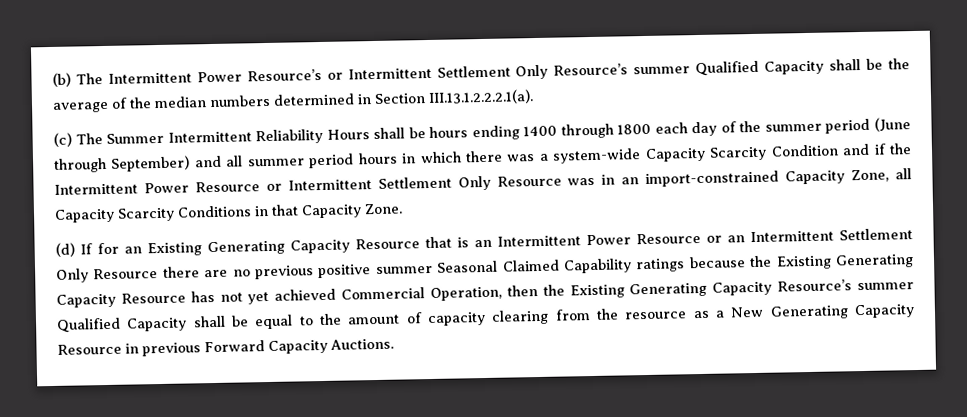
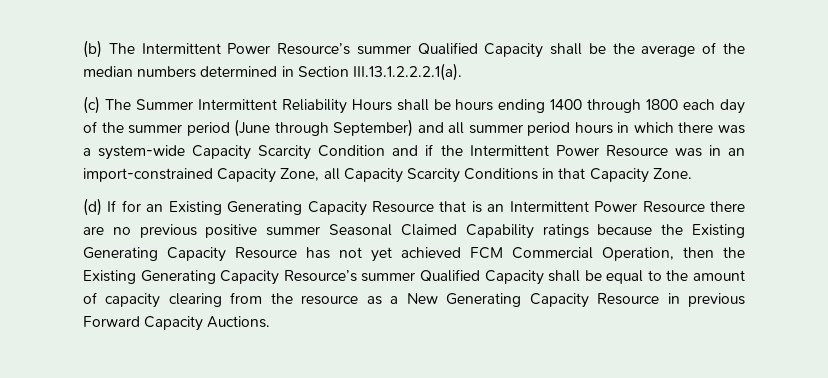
[326,63,629,80] or Intermittent Settlement Only Resource’s -> (351, 49) none
[265,175,562,192] or Intermittent Settlement Only Resource -> (668, 151) none
[706,228,913,243] [56,268,159,283] or an Intermittent Settlement Only Resource -> (705, 207) none
(337, 294) none -> [470,247,503,259] FCM

